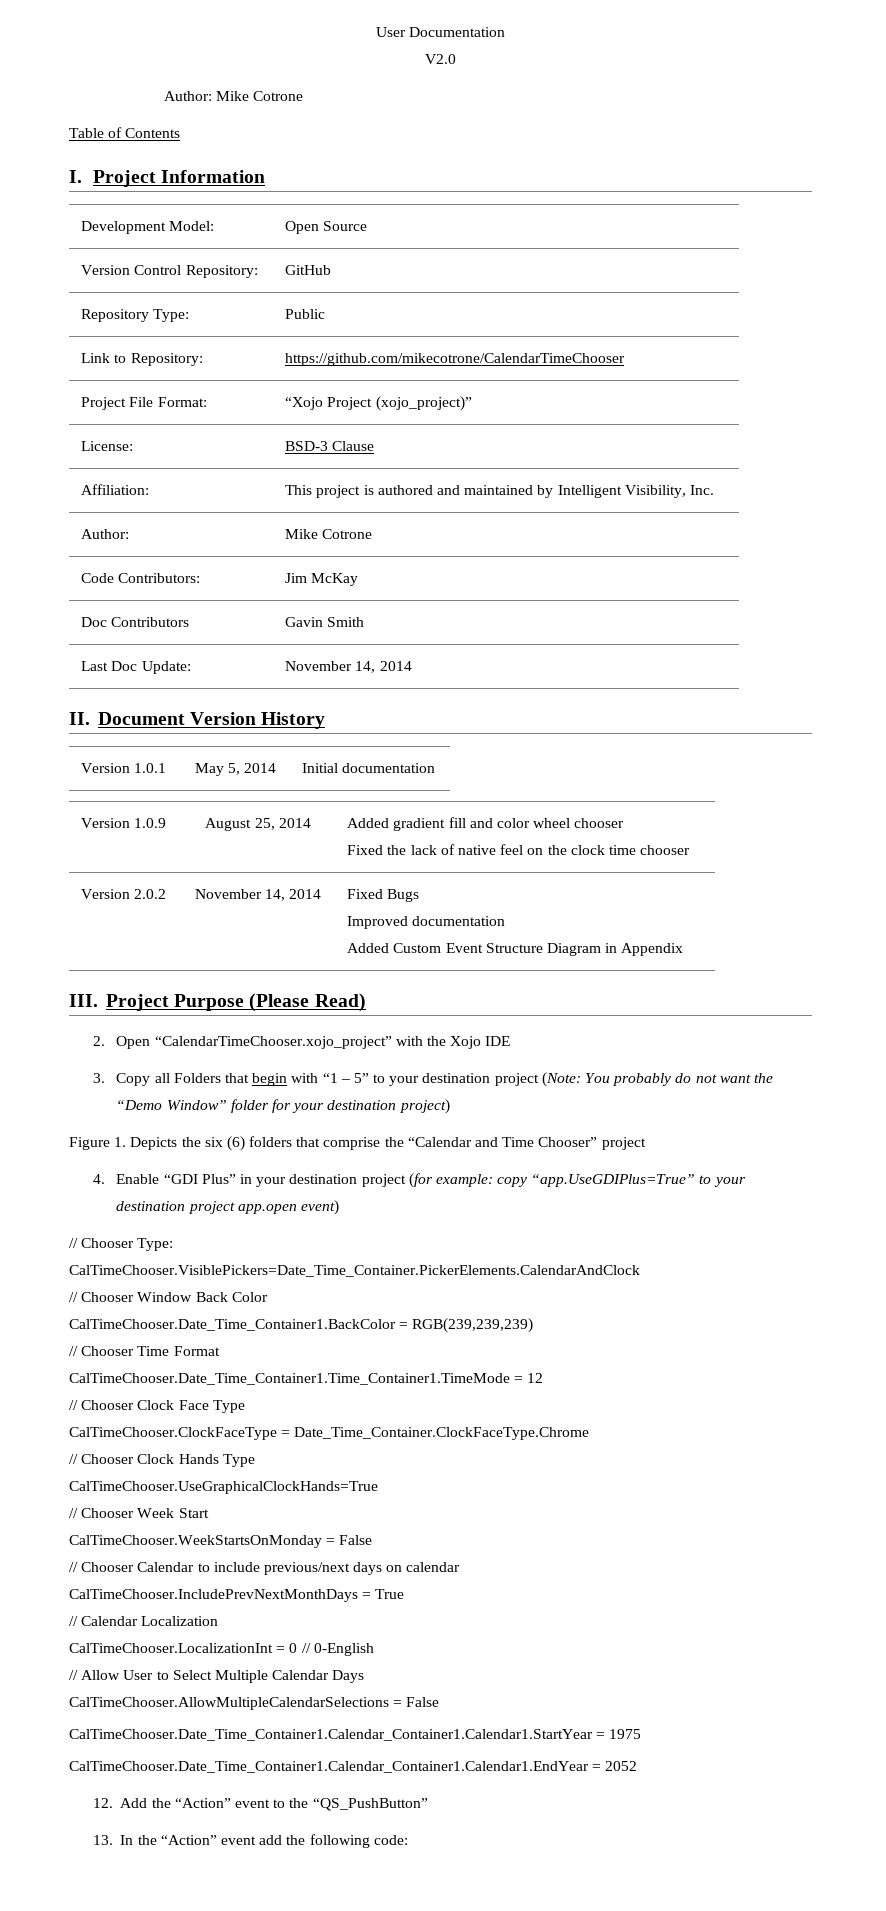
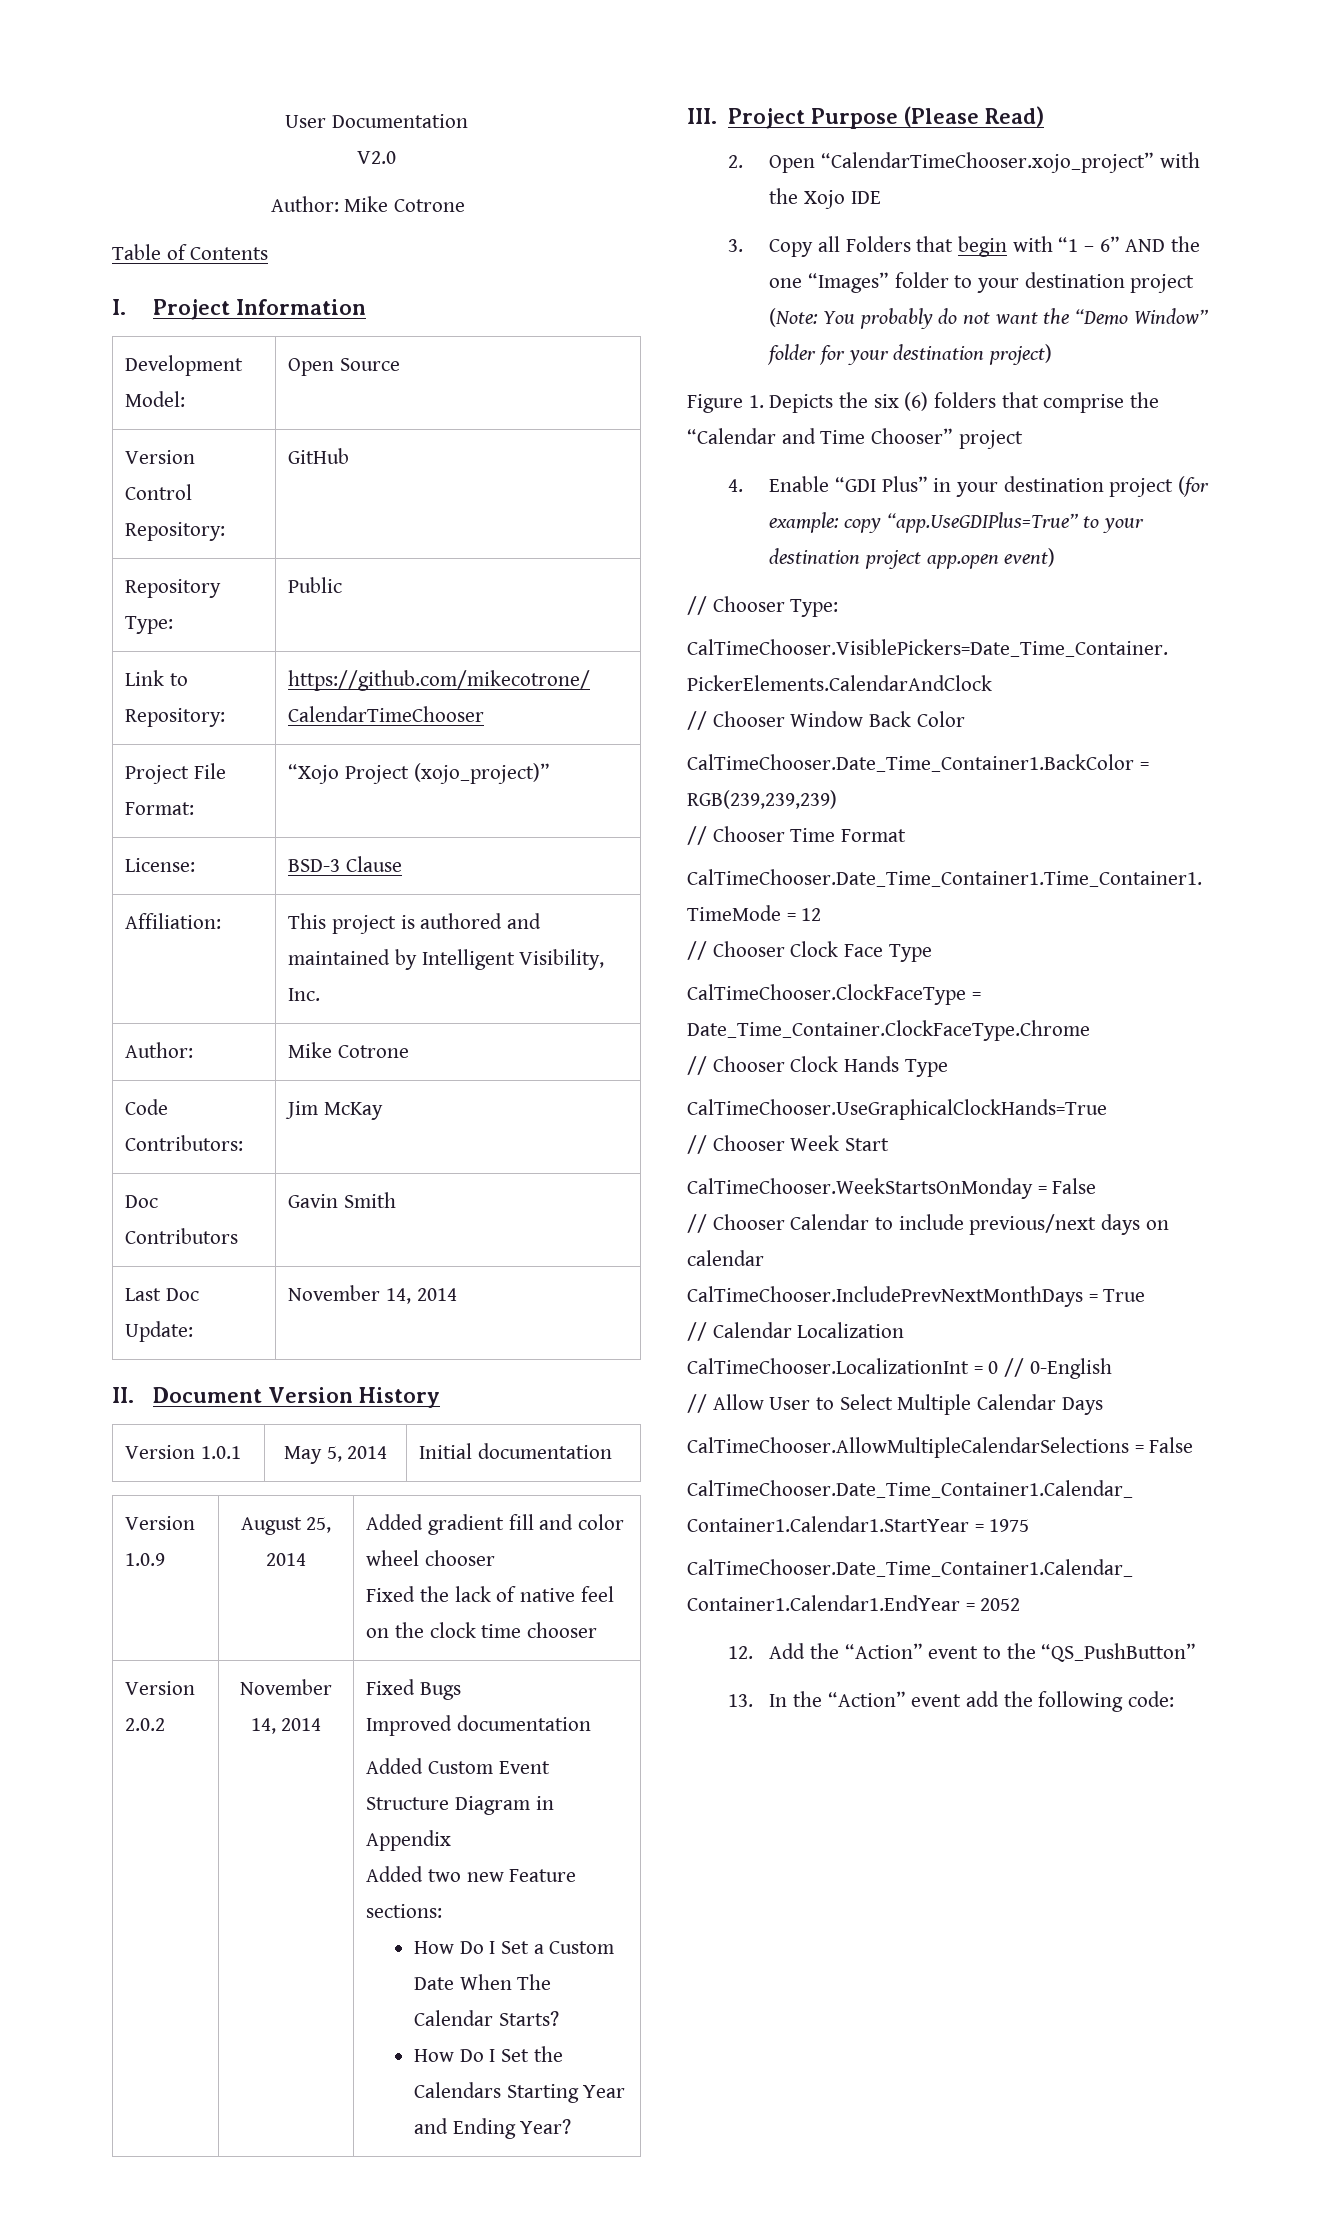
(684, 949) none -> [366,1866,577,1882] [366,1904,443,1918] [413,1941,615,1954] [413,1974,552,1990] [413,2010,559,2026] [413,2046,563,2062] [413,2082,626,2103] [413,2118,572,2139] // Added two new Feature sections: // How Do I Set a Custom Date When The Calendar Starts? // How Do I Set the Calendars Starting Year and Ending Year?
[353,1073,369,1083] 5” -> [1099,236,1200,252] [769,272,949,293] 6” AND the one “Images” folder

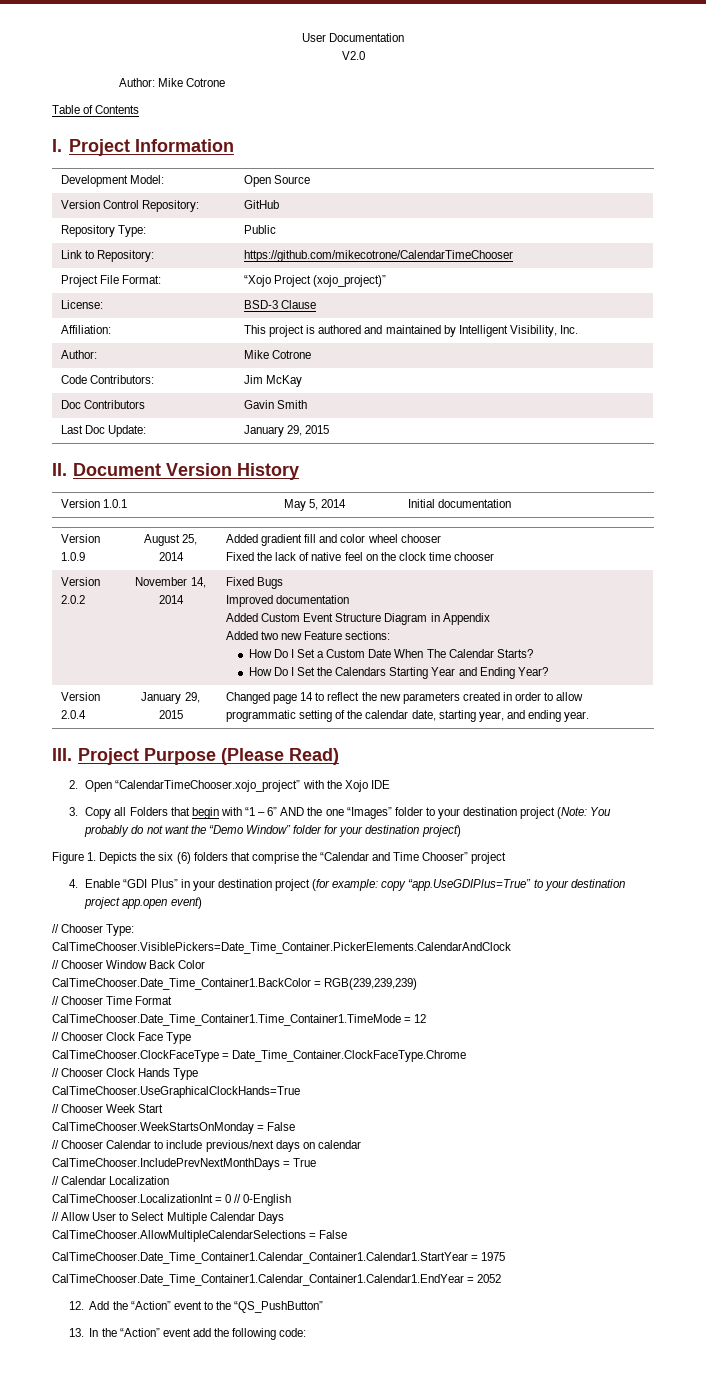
[288,1285,457,1304] November 14, 2014 -> [244,425,330,437] January 29, 2015
(572, 2126) none -> [61,692,101,701] [61,710,87,719] [141,692,200,704] [158,710,183,719] [226,692,584,704] [226,710,590,722] // Version 2.0.4 | January 29, 2015 | Changed page 14 to reflect the new parameters created in order to allow programmatic setting of the calendar date, starting year, and ending year.

